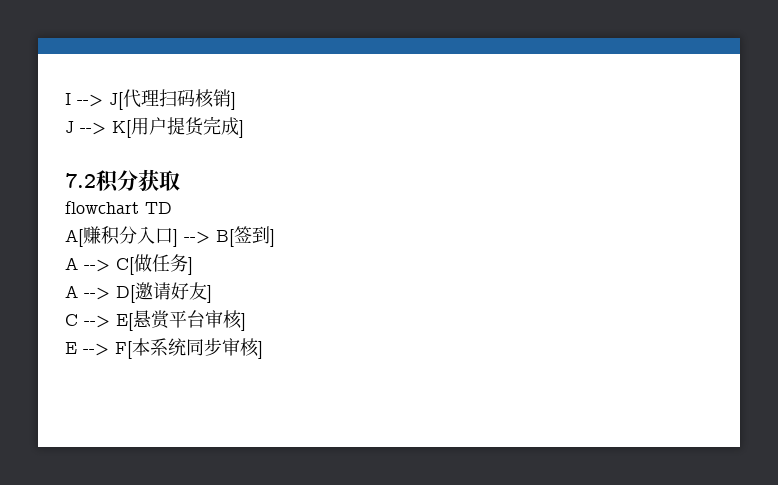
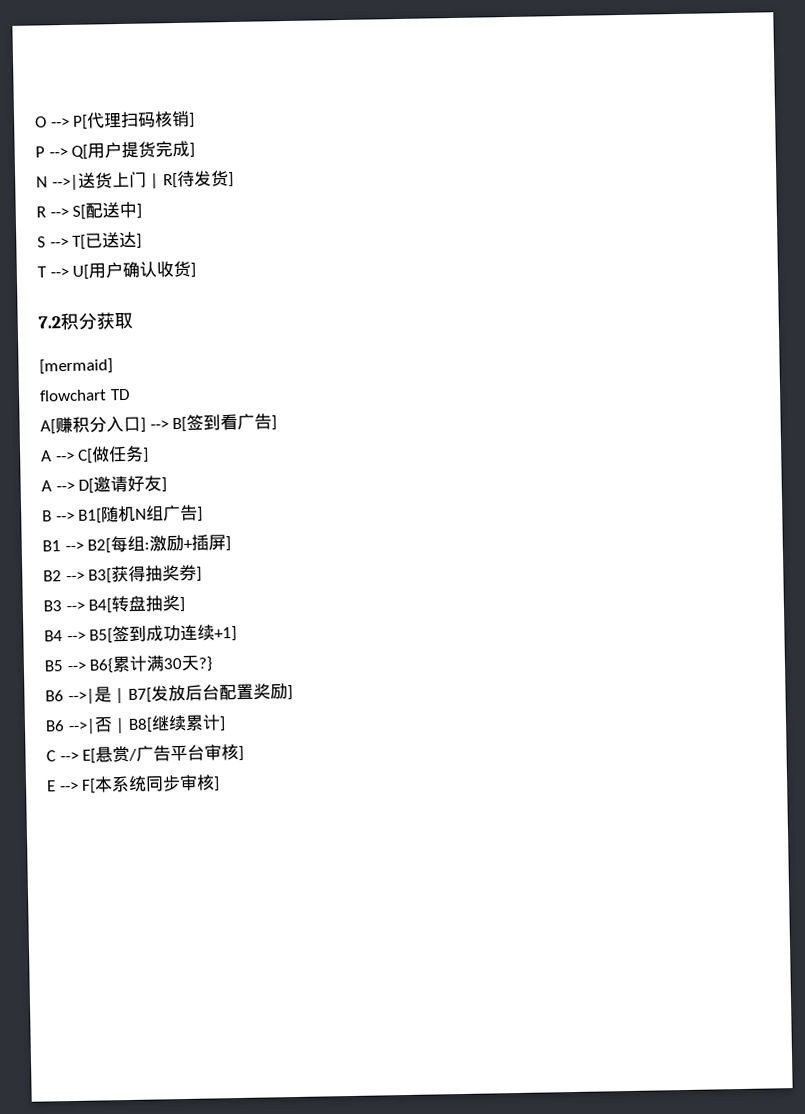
[65,92,123,110] I --> J[ -> [35,114,89,130] O --> P[
[65,120,131,138] J --> K[ -> [35,144,89,160] P --> Q[
(244, 129) none -> [36,170,234,191] [36,201,143,220] [37,231,143,250] [37,260,197,280] // N -->|送货上门 | R[待发货] // R --> S[配送中] // S --> T[已送达] // T --> U[用户确认收货]
(180, 180) none -> [39,358,113,375] // [mermaid]
(270, 235) none -> [220,413,273,431] 看广告
(212, 294) none -> [42,504,204,524] [42,534,232,554] [43,564,203,584] [43,594,186,614] [44,624,238,644] [44,655,214,674] [45,683,293,705] [45,714,226,735] // B --> B1[随机N组广告] // B1 --> B2[每组:激励+插屏] // B2 --> B3[获得抽奖券] // B3 --> B4[转盘抽奖] // B4 --> B5[签到成功连续+1] // B5 --> B6{累计满30天?} // B6 -->|是 | B7[发放后台配置奖励] // B6 -->|否 | B8[继续累计]
(170, 319) none -> [128,745,172,762] /广告

